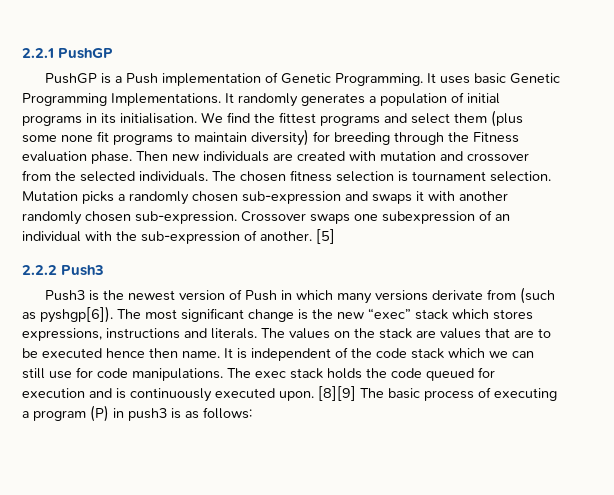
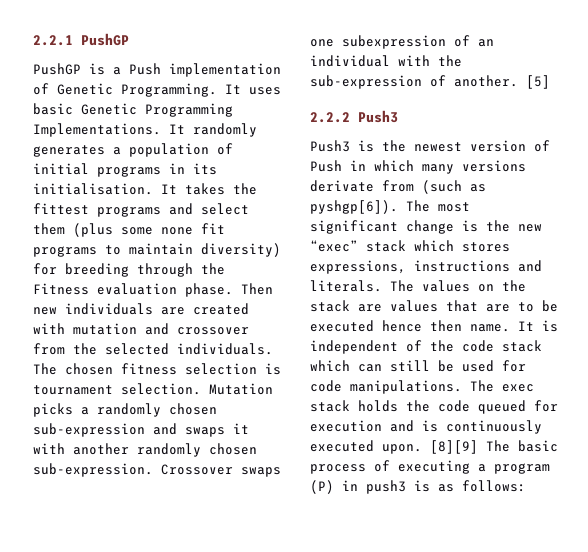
[201,112,250,123] We find -> [161,183,225,195] It takes
[489,351,508,358] we -> (350, 366) none
[49,371,72,379] use -> [438,360,494,372] be used

